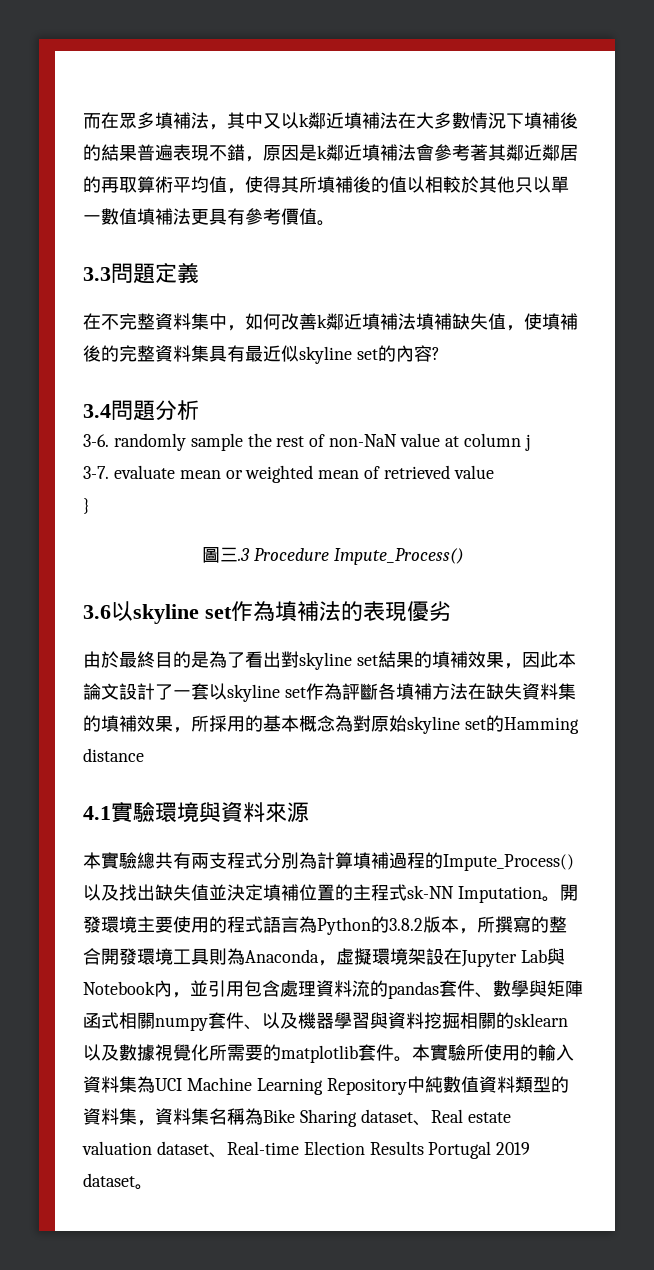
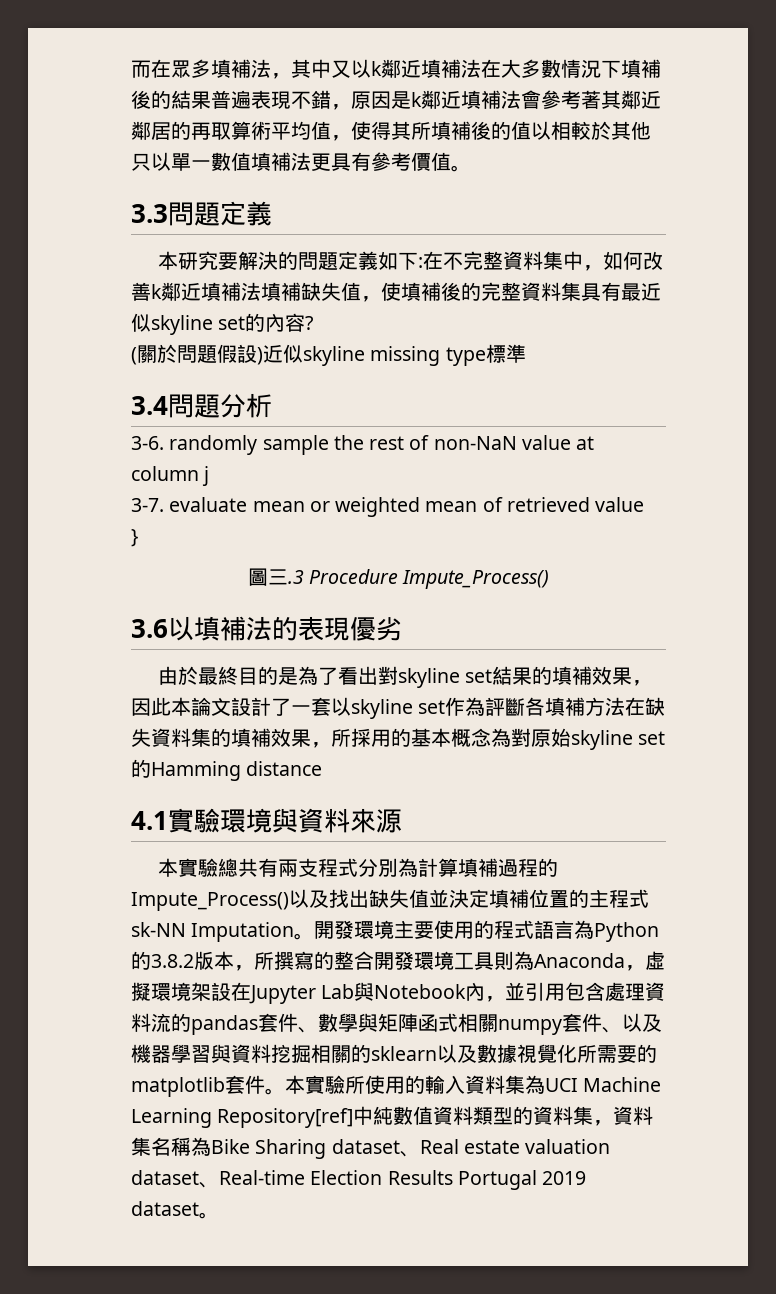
(199, 272) none -> [157,251,423,270] 本研究要解決的問題定義如下:
(440, 353) none -> [131,344,526,366] // (關於問題假設)近似skyline missing type標準
[133,601,275,624] skyline set作為 -> (194, 628) none
[326,1078,407,1095] Repository -> [217,1108,354,1128] Repository[ref]

